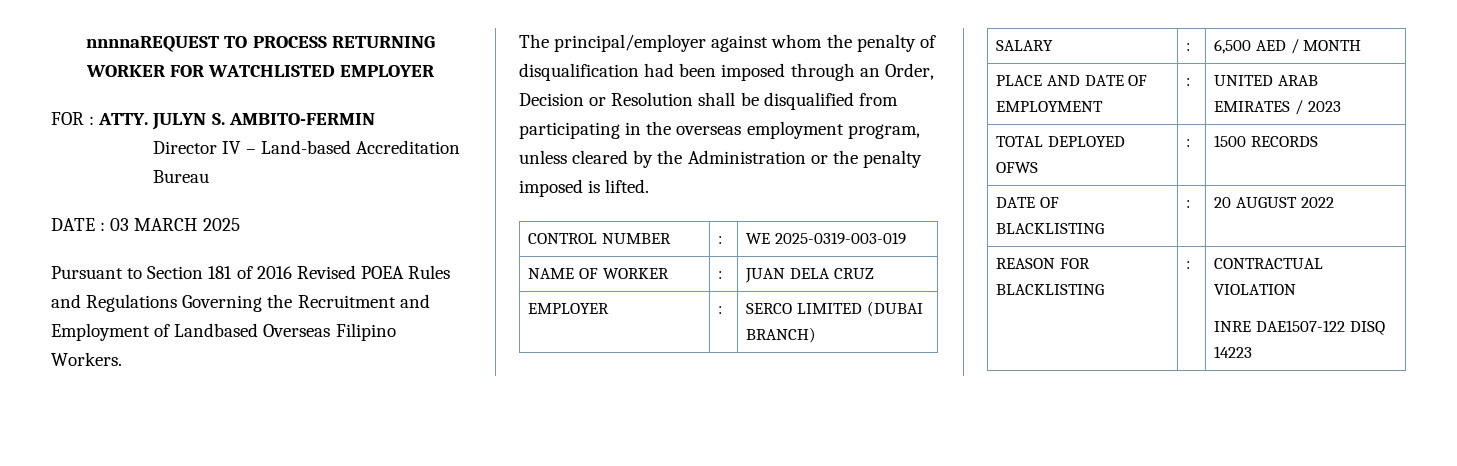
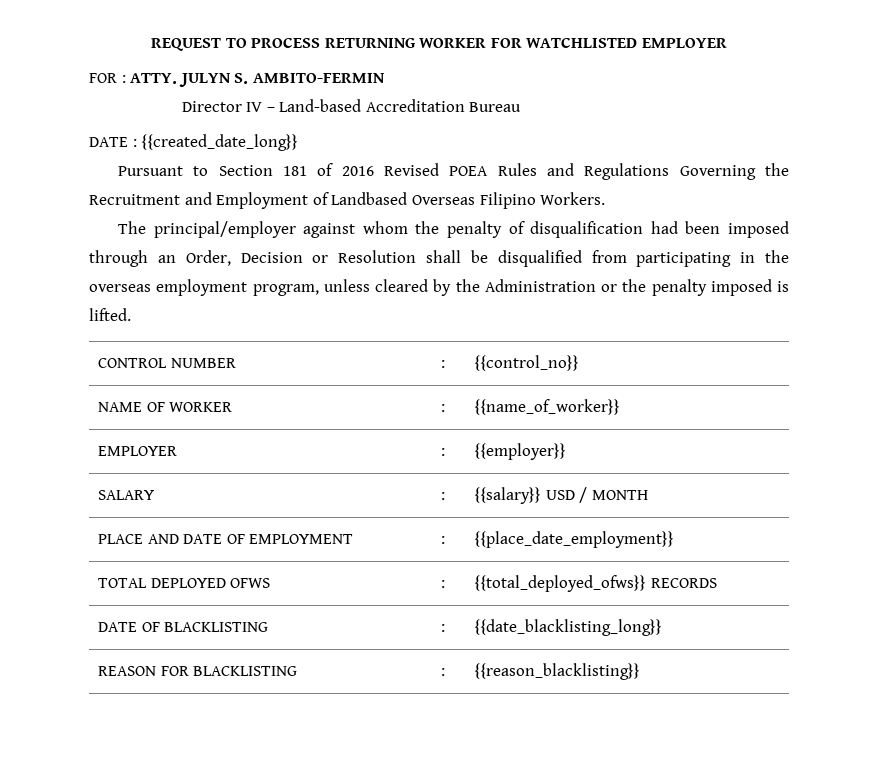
[86,36,220,52] nnnnaREQUEST -> [150,38,221,51] REQUEST
[110,218,240,231] 03 MARCH 2025 -> [141,134,299,151] {{created_date_long}}
[746,232,907,245] WE 2025-0319-003-019 -> [474,355,580,371] {{control_no}}
[745,268,874,283] JUAN DELA CRUZ -> [474,399,621,415] {{name_of_worker}}
[746,301,923,317] [746,327,817,343] SERCO LIMITED (DUBAI BRANCH) -> [474,443,567,460] {{employer}}
[1214,39,1287,54] 6,500 AED -> [474,487,575,504] {{salary}} USD
[1214,75,1319,86] [1214,100,1341,115] UNITED ARAB EMIRATES / 2023 -> [474,531,675,548] {{place_date_employment}}
[1214,135,1247,147] 1500 -> [474,575,647,592] {{total_deployed_ofws}}
[1214,197,1334,208] 20 AUGUST 2022 -> [474,619,663,636] {{date_blacklisting_long}}
[1214,258,1324,269] [1214,284,1297,295] [1214,320,1385,335] [1214,346,1253,358] CONTRACTUAL VIOLATION // INRE DAE1507-122 DISQ 14223 -> [474,663,641,680] {{reason_blacklisting}}

